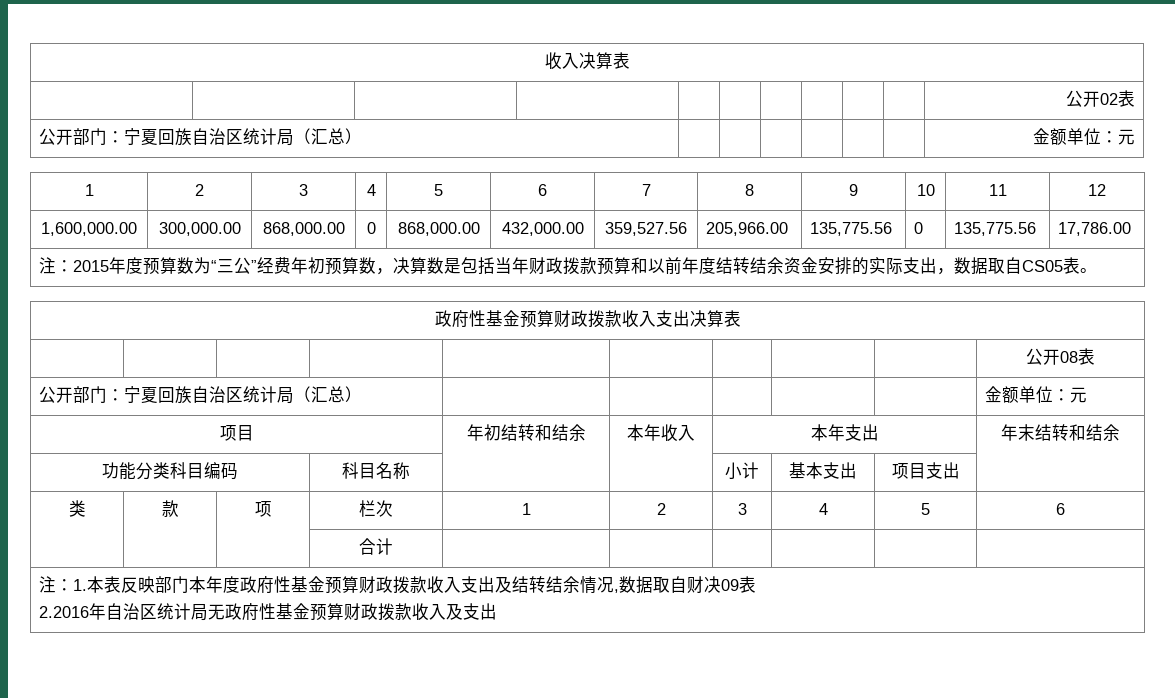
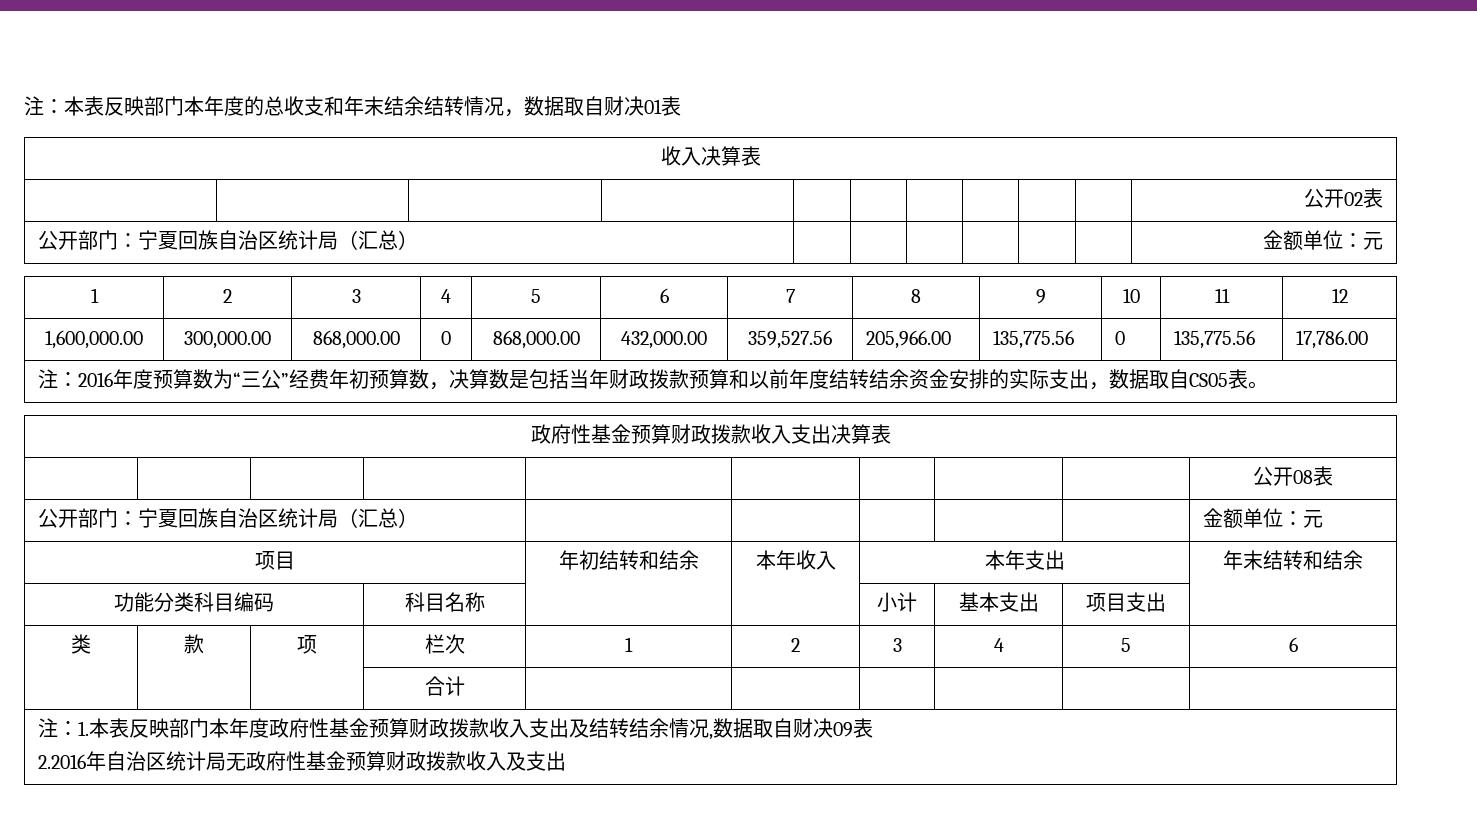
(544, 61) none -> [24,96,681,117] 注：本表反映部门本年度的总收支和年末结余结转情况，数据取自财决01表 //
[73,260,110,272] 2015 -> [77,372,113,387] 2016

